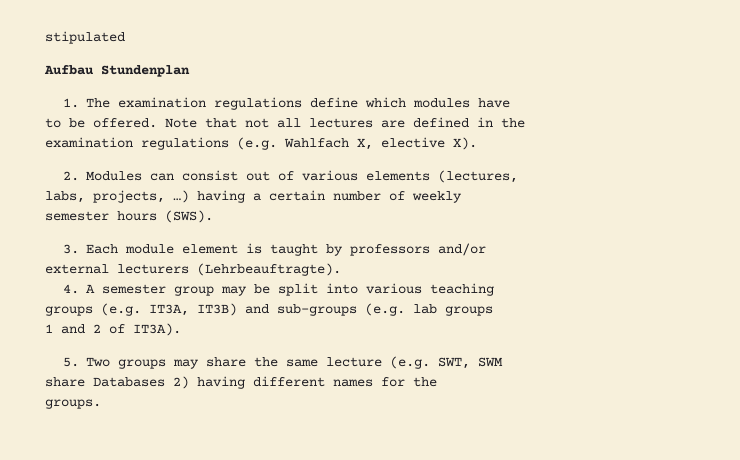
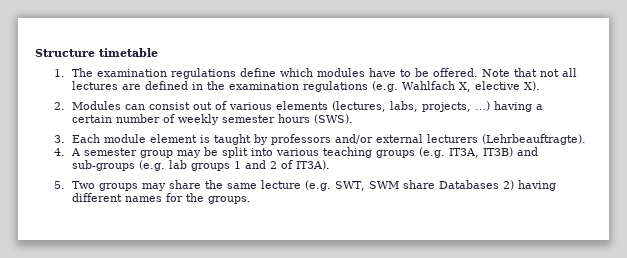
[45,31,125,44] [44,65,190,77] stipulated // Aufbau Stundenplan -> [35,48,158,57] Structure timetable
(510, 103) // -> (397, 72) none
(525, 123) // -> (226, 85) none
(518, 176) // -> (387, 106) none
(462, 197) // -> (220, 119) none
(486, 249) // -> (374, 139) none
(494, 289) // -> (373, 152) none
(493, 311) // -> (231, 167) none
(503, 362) // -> (400, 185) none
(437, 382) // -> (205, 197) none

